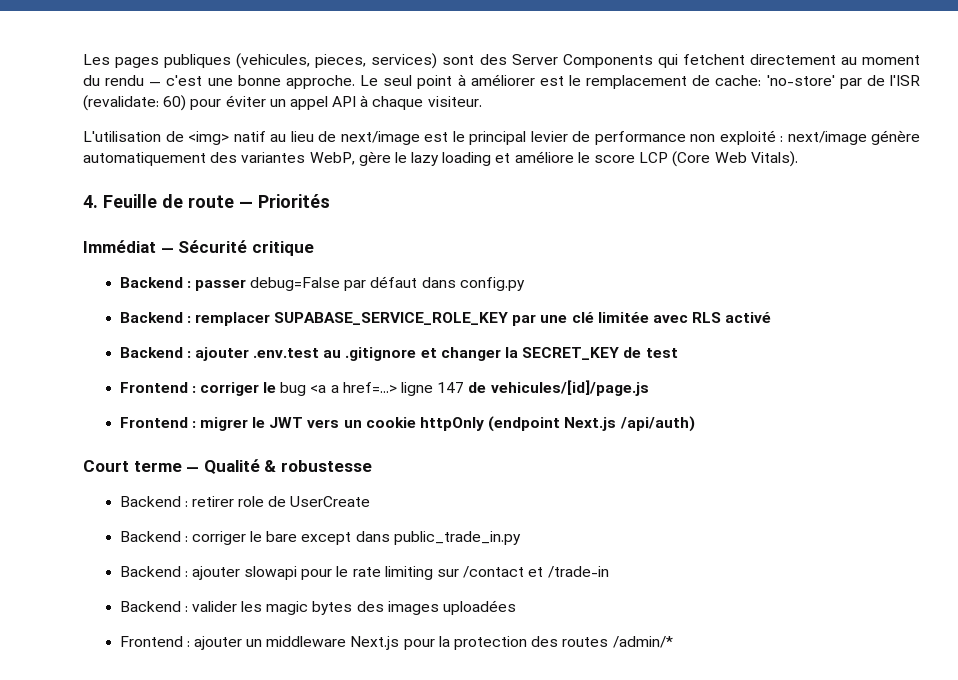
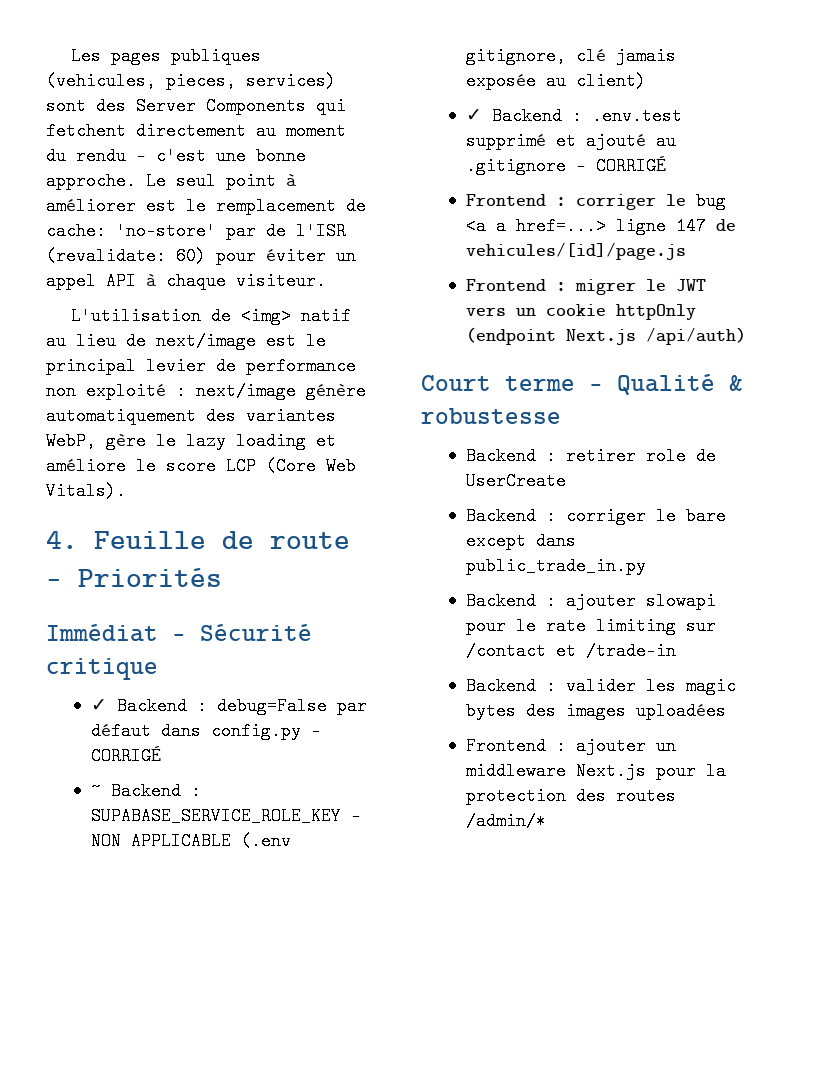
[119,277,246,291] Backend : passer -> [90,697,207,715] ✓ Backend :
[119,312,772,326] [119,347,678,361] // Backend : remplacer SUPABASE_SERVICE_ROLE_KEY par une clé limitée avec RLS activé // Backend : ajouter .env.test au .gitignore et changer la SECRET_KEY de test -> [310,731,321,736] [90,746,161,765] [90,782,201,800] [90,807,361,825] [90,832,291,850] [465,47,676,65] [465,72,646,90] [465,107,682,125] [465,132,676,150] [465,156,666,175] — CORRIGÉ // ~ Backend : SUPABASE_SERVICE_ROLE_KEY — NON APPLICABLE (.env gitignore, clé jamais exposée au client) // ✓ Backend : .env.test supprimé et ajouté au .gitignore — CORRIGÉ

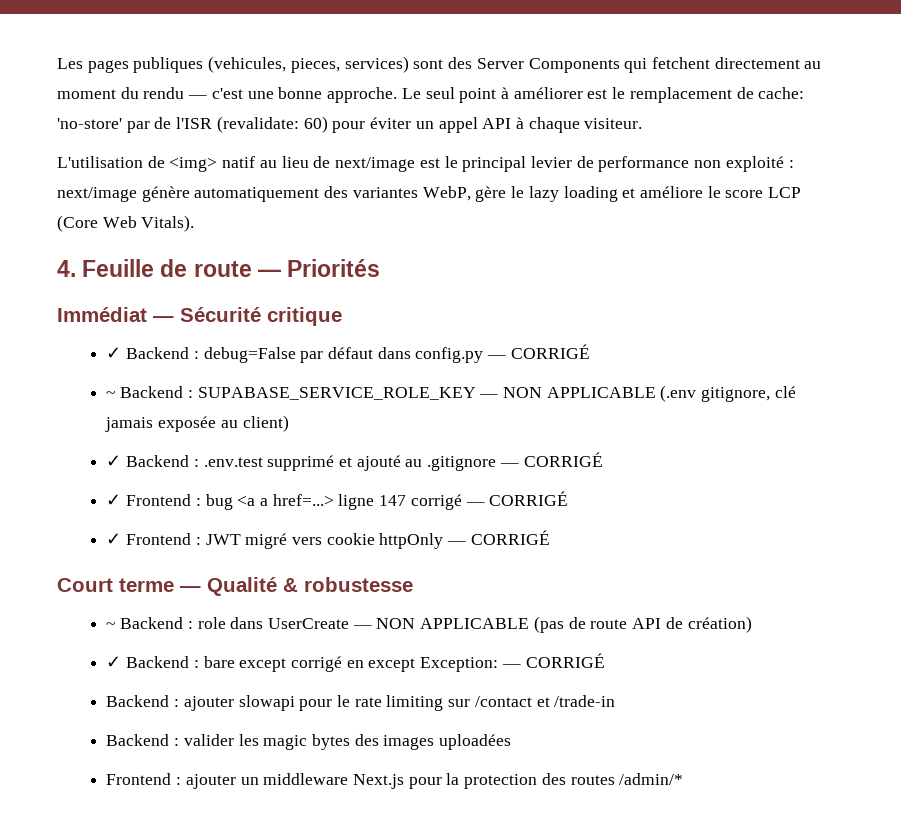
[465,194,686,210] Frontend : corriger le -> [106,494,201,506] ✓ Frontend :
[715,219,736,231] [465,242,686,260] [465,279,706,295] [465,304,696,320] [465,327,746,345] de vehicules/[id]/page.js // Frontend : migrer le JWT vers un cookie httpOnly (endpoint Next.js /api/auth) -> [410,491,569,510] [106,530,550,549] corrigé — CORRIGÉ // ✓ Frontend : JWT migré vers cookie httpOnly — CORRIGÉ
[465,447,716,465] [465,472,566,490] [465,507,726,525] [465,532,576,550] [465,557,646,575] Backend : retirer role de UserCreate // Backend : corriger le bare except dans public_trade_in.py -> [106,616,752,633] [106,653,605,672] ~ Backend : role dans UserCreate — NON APPLICABLE (pas de route API de création) // ✓ Backend : bare except corrigé en except Exception: — CORRIGÉ

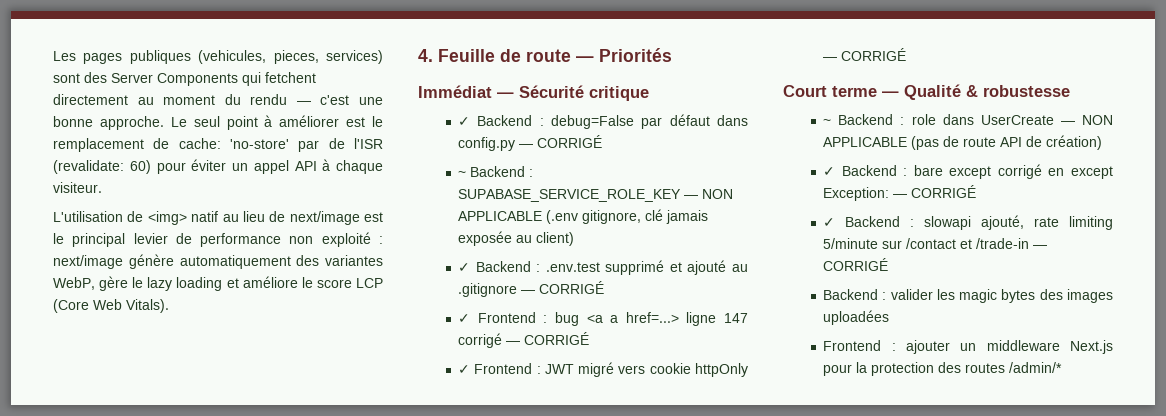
[106,695,351,711] Backend : ajouter slowapi pour le -> [823,215,1025,230] ✓ Backend : slowapi ajouté,
(444, 703) none -> [823,238,879,249] 5/minute
(616, 701) none -> [1033,245,1048,249] [823,258,889,271] — CORRIGÉ

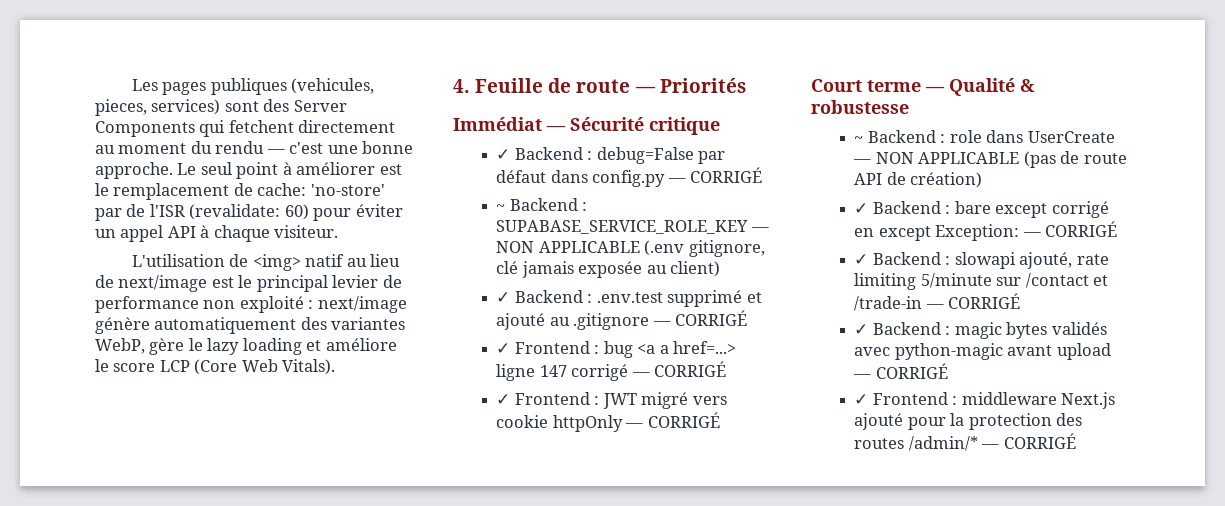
[823,289,1113,303] [823,310,890,325] [823,340,977,354] Backend : valider les magic bytes des images uploadées // Frontend : ajouter un -> [854,322,1107,339] [854,343,1111,360] [853,363,948,379] [854,392,958,405] ✓ Backend : magic bytes validés avec python-magic avant upload — CORRIGÉ // ✓ Frontend :
(1113, 347) none -> [854,413,904,430] ajouté
(1063, 367) none -> [981,433,1076,449] — CORRIGÉ

